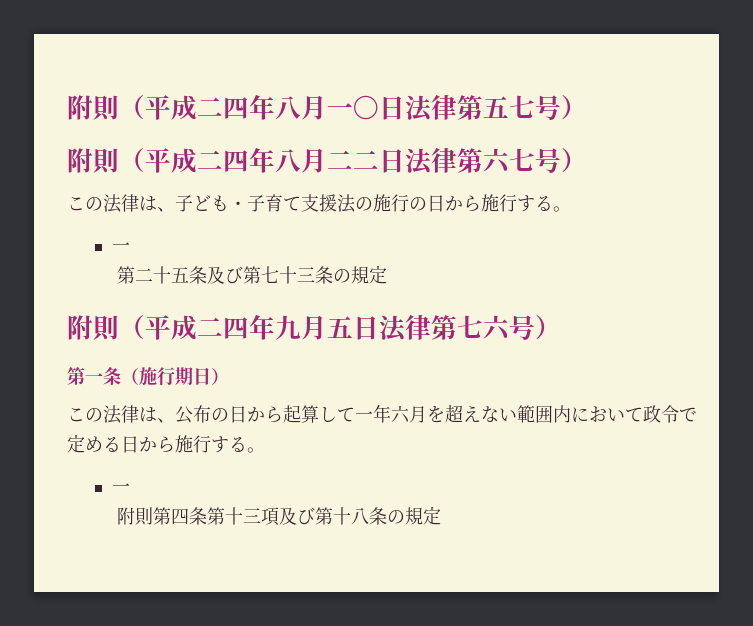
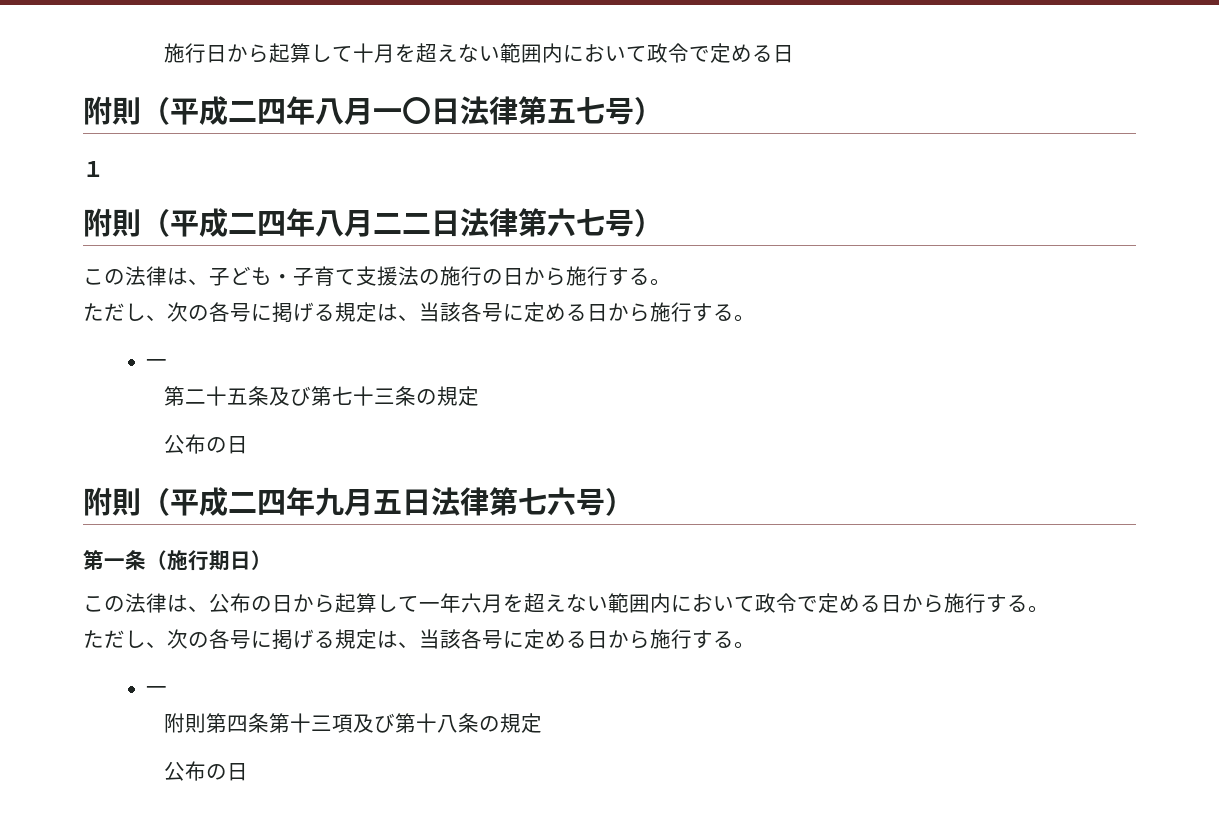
(67, 107) none -> [163,43,794,63] 施行日から起算して十月を超えない範囲内において政令で定める日 //
(587, 107) none -> [83,161,104,177] // １
(571, 209) none -> [83,302,755,323] // ただし、次の各号に掲げる規定は、当該各号に定める日から施行する。
(387, 274) none -> [163,434,248,454] // 公布の日
(265, 450) none -> [83,629,755,650] // ただし、次の各号に掲げる規定は、当該各号に定める日から施行する。
(441, 515) none -> [163,761,248,781] // 公布の日

